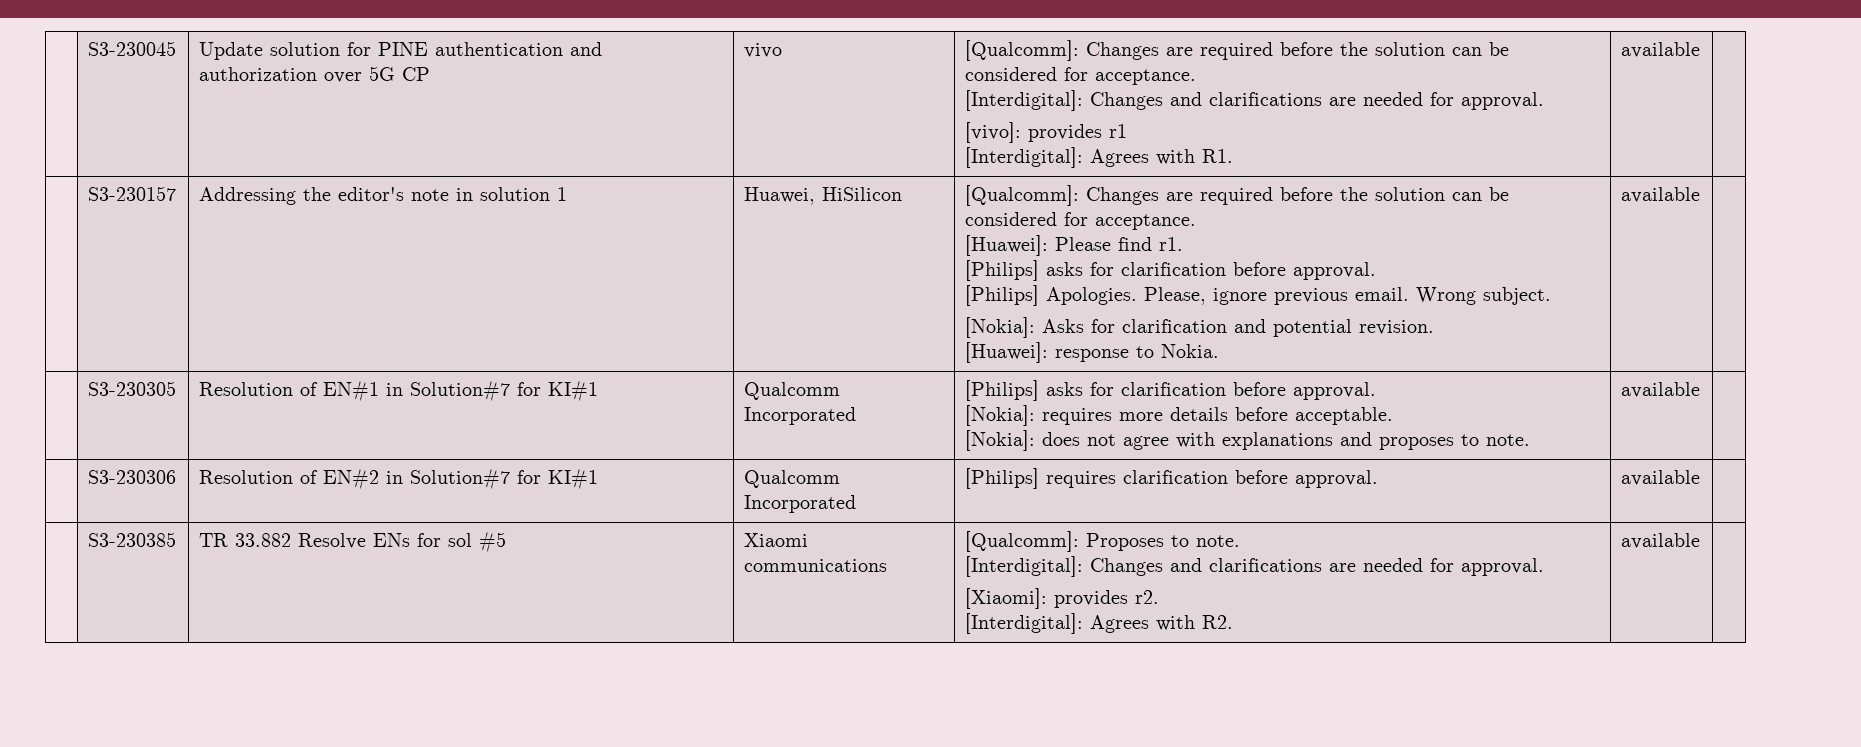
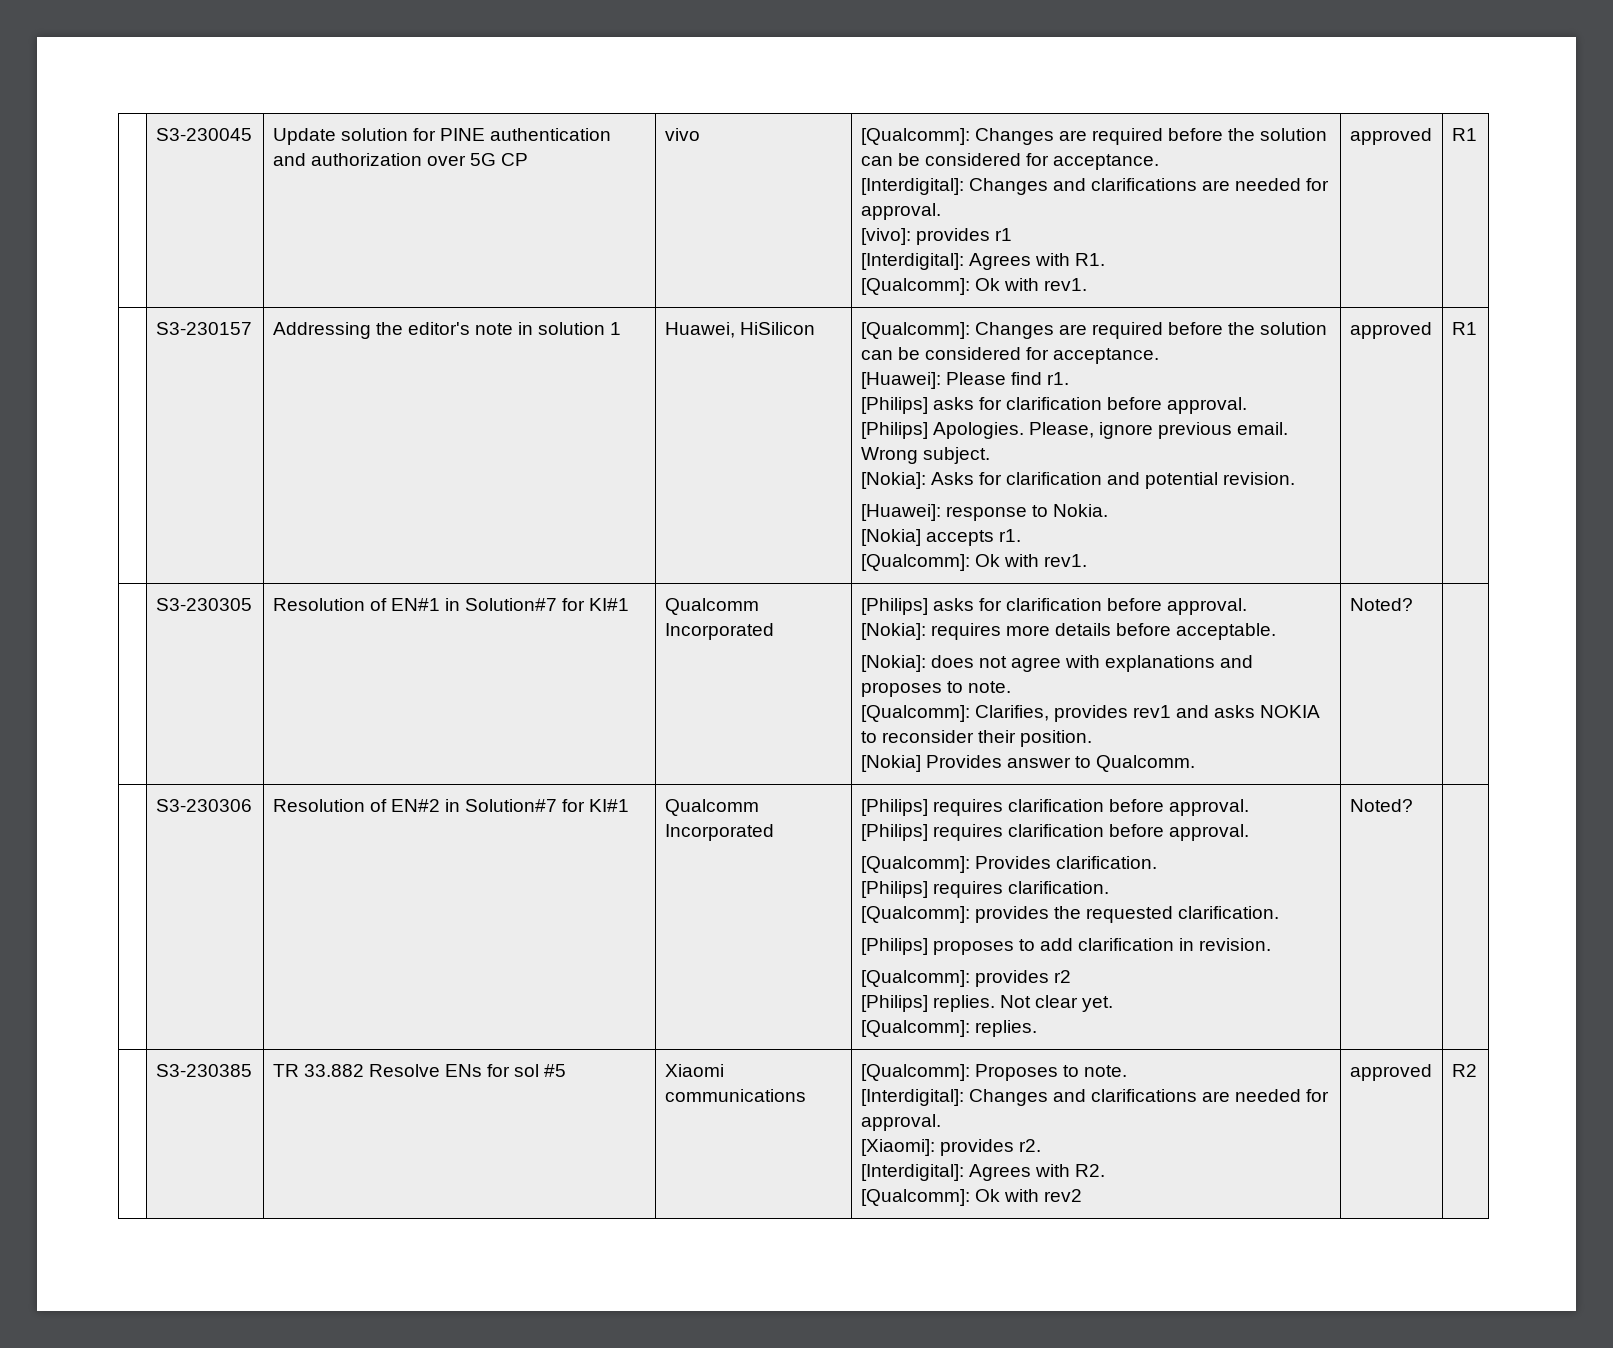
[1620,42,1700,58] | available | -> [860,278,1088,295] [1349,128,1432,145] [1451,128,1477,141] // [Qualcomm]: Ok with rev1. | approved | R1
[1620,187,1700,203] | available | -> [860,529,1021,546] [860,554,1088,571] [1349,322,1432,339] [1451,322,1477,335] // [Nokia] accepts r1. // [Qualcomm]: Ok with rev1. | approved | R1
[1620,382,1700,398] | available -> [860,705,1321,722] [860,730,1093,747] [860,755,1196,772] [1349,598,1413,611] // [Qualcomm]: Clarifies, provides rev1 and asks NOKIA to reconsider their position. // [Nokia] Provides answer to Qualcomm. | Noted?
[1620,470,1700,486] | available -> [860,824,1250,841] [860,856,1157,873] [860,881,1109,898] [860,906,1280,923] [860,938,1272,955] [860,970,1071,987] [860,995,1114,1012] [860,1020,1037,1037] [1349,799,1413,812] // [Philips] requires clarification before approval. // [Qualcomm]: Provides clarification. // [Philips] requires clarification. // [Qualcomm]: provides the requested clarification. // [Philips] proposes to add clarification in revision. // [Qualcomm]: provides r2 // [Philips] replies. Not clear yet. // [Qualcomm]: replies. | Noted?
[1620,533,1700,549] | available | -> [860,1189,1083,1206] [1349,1064,1432,1081] [1451,1064,1477,1077] // [Qualcomm]: Ok with rev2 | approved | R2

